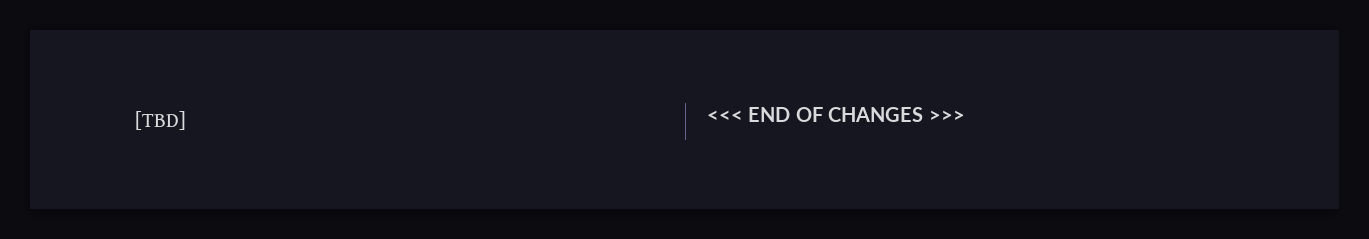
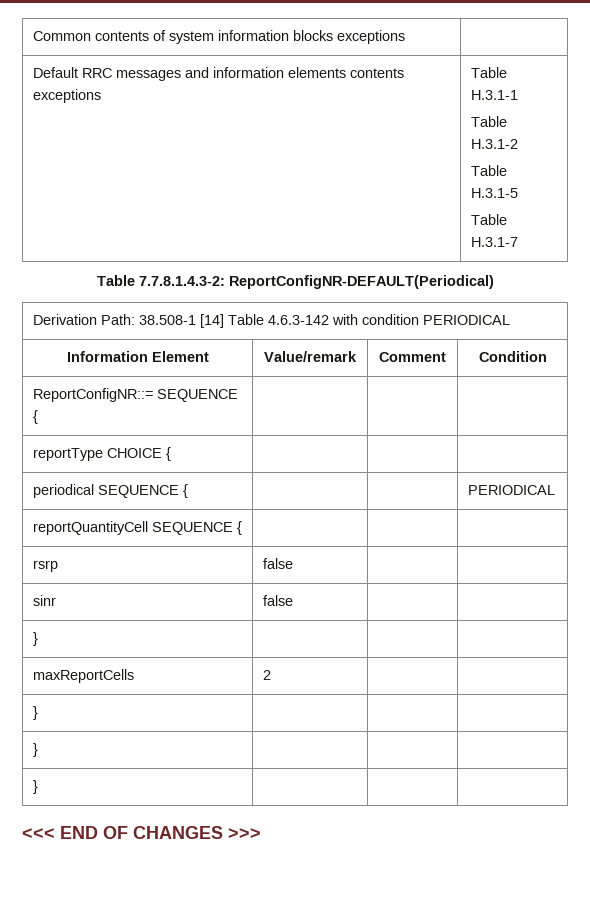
[135,111,186,130] [TBD] -> [32,30,405,44] [32,67,404,81] [32,89,101,103] [470,67,507,78] [470,90,518,100] [470,116,507,127] [470,139,518,149] [470,165,507,176] [470,188,518,198] [470,214,507,225] [470,237,518,247] [96,275,494,289] [32,314,510,328] [66,351,209,362] [264,351,357,362] [379,352,446,362] [478,351,547,362] [32,388,238,402] [32,410,38,424] [32,447,171,461] [32,484,188,498] [467,485,555,495] [32,521,242,535] [32,560,58,572] [262,558,293,569] [32,595,56,606] [262,595,293,606] [32,632,38,646] [32,669,134,683] [262,670,271,680] [32,706,38,720] [32,743,38,757] [32,780,38,794] Common contents of system information blocks exceptions | // Default RRC messages and information elements contents exceptions | Table H.3.1-1 // Table H.3.1-2 // Table H.3.1-5 // Table H.3.1-7 // Table 7.7.8.1.4.3-2: ReportConfigNR-DEFAULT(Periodical) // Derivation Path: 38.508-1 [14] Table 4.6.3-142 with condition PERIODICAL // Information Element | Value/remark | Comment | Condition // ReportConfigNR::= SEQUENCE { | | | // reportType CHOICE { | | | // periodical SEQUENCE { | | | PERIODICAL // reportQuantityCell SEQUENCE { | | | // rsrp | false | | // sinr | false | | // } | | | // maxReportCells | 2 | | // } | | | // } | | | // } | | |

